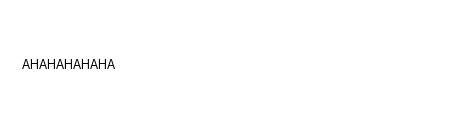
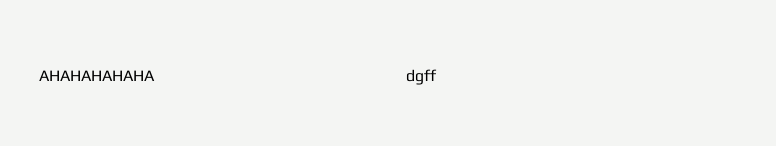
(116, 64) none -> [406,69,437,85] // dgff

